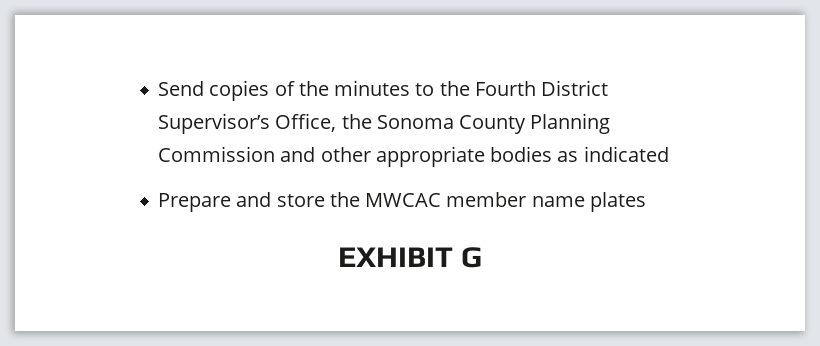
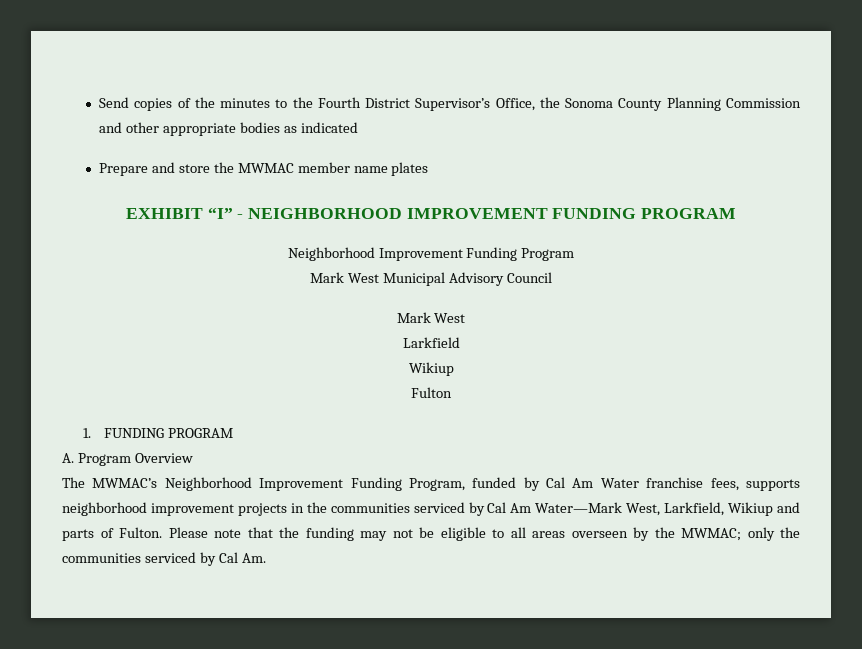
[365,193,442,207] MWCAC -> [237,163,294,173] MWMAC
[461,247,483,268] G -> [207,207,737,219] [287,247,575,261] [310,272,552,286] [396,312,466,323] [402,337,460,348] [408,362,454,376] [411,387,452,398] [83,428,234,438] [62,453,193,466] [62,477,800,491] [62,502,801,516] [62,527,800,541] [62,552,266,566] “I” - NEIGHBORHOOD IMPROVEMENT FUNDING PROGRAM // Neighborhood Improvement Funding Program // Mark West Municipal Advisory Council // Mark West // Larkfield // Wikiup // Fulton // 1. FUNDING PROGRAM // A. Program Overview // The MWMAC’s Neighborhood Improvement Funding Program, funded by Cal Am Water franchise fees, supports neighborhood improvement projects in the communities serviced by Cal Am Water—Mark West, Larkfield, Wikiup and parts of Fulton. Please note that the funding may not be eligible to all areas overseen by the MWMAC; only the communities serviced by Cal Am.

